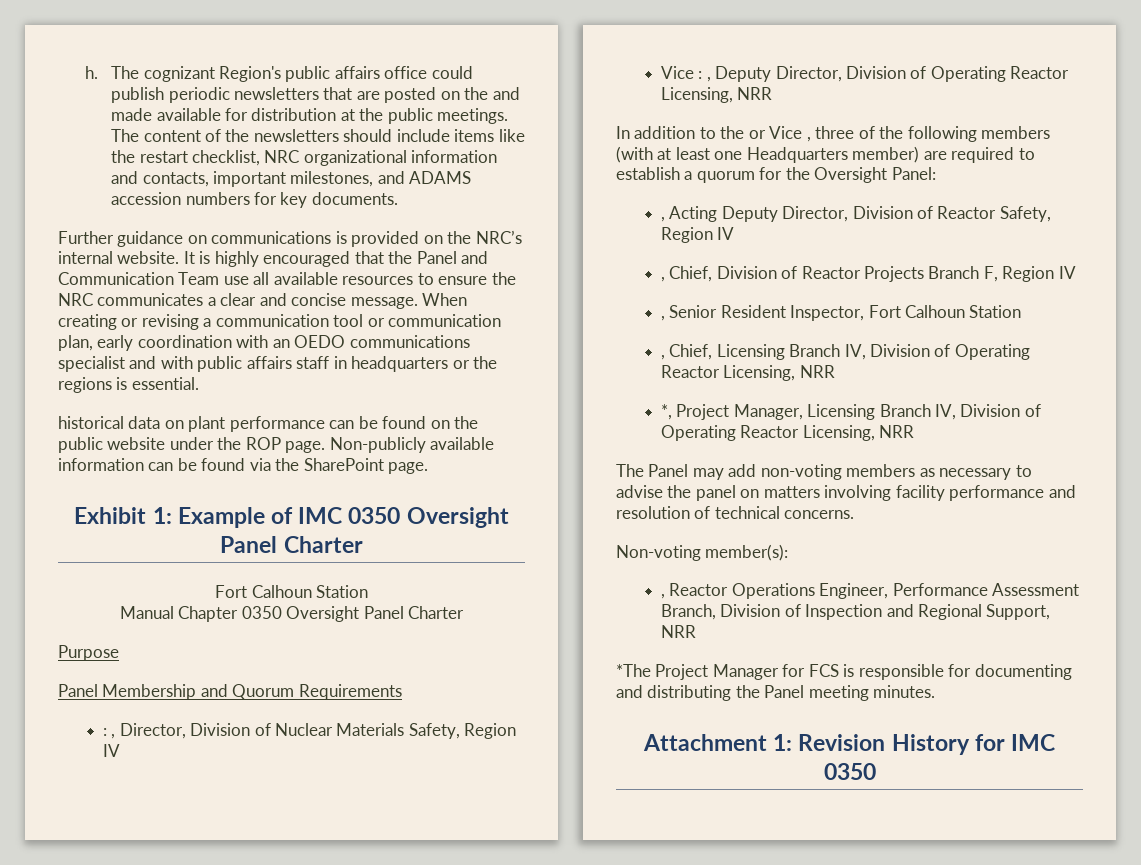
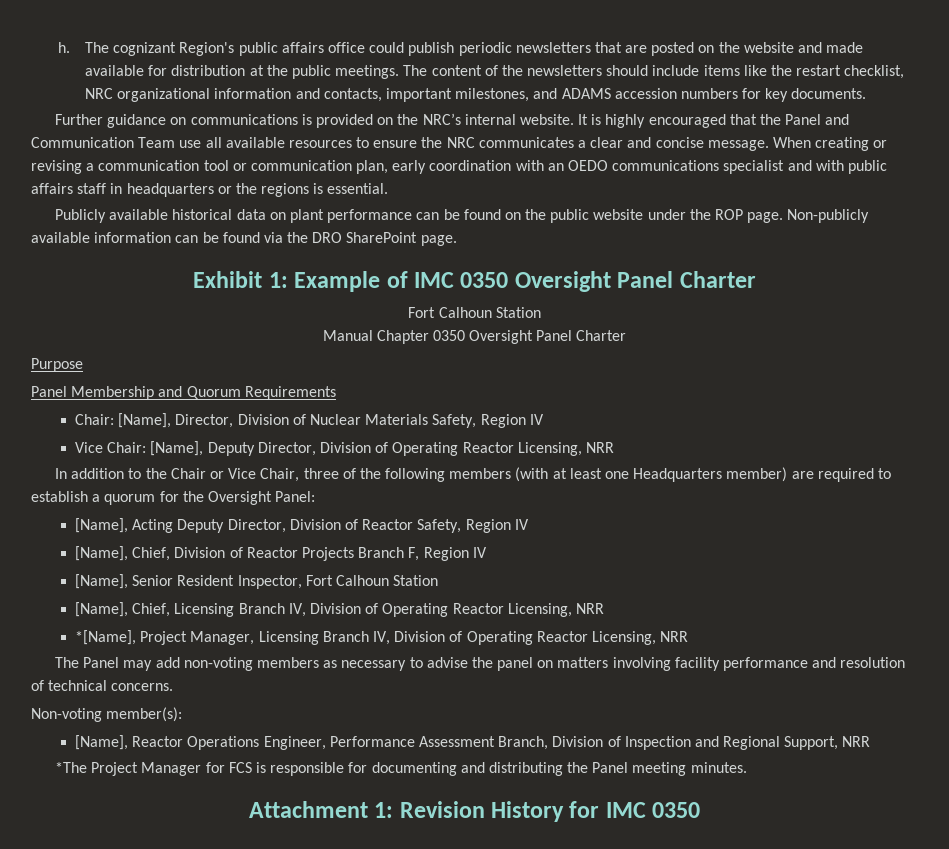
(489, 93) none -> [743,42,794,53] website
(199, 383) none -> [55,209,169,223] Publicly available
(300, 464) none -> [312,232,343,243] DRO
[102,728,116,739] : , -> [75,413,172,428] Chair: [Name],
[698,71,711,82] : , -> [107,441,204,456] Chair: [Name],
(745, 132) none -> [170,468,206,479] Chair
[806,137,811,142] , -> [260,468,300,482] Chair,
[660,217,665,222] , -> [75,518,129,533] [Name],
[660,277,665,282] , -> [75,546,129,561] [Name],
[660,316,665,321] , -> [75,574,129,589] [Name],
[660,355,665,360] , -> [75,602,129,617] [Name],
[660,404,672,420] *, -> [75,630,137,645] *[Name],
[660,594,665,599] , -> [75,735,129,750] [Name],

